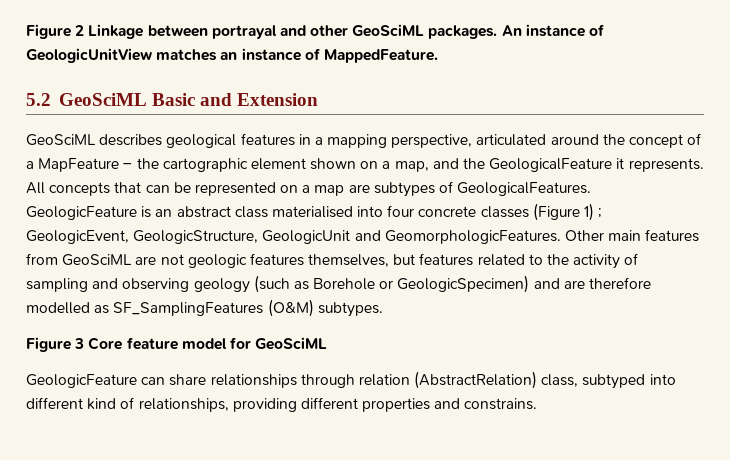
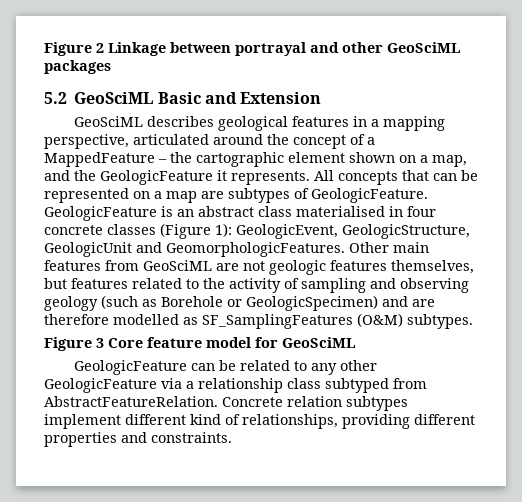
[428,24,605,39] [26,48,438,63] packages. An instance of GeologicUnitView matches an instance of MappedFeature. -> [44,60,111,74] packages
[38,158,120,172] MapFeature -> [44,152,155,167] MappedFeature
[489,158,613,172] GeologicalFeature -> [100,170,213,185] GeologicFeature
[457,182,592,196] GeologicalFeatures. -> [311,188,428,203] GeologicFeature.
[357,206,384,217] into -> [389,206,403,217] in
[584,203,603,221] 1) ; -> [215,223,232,237] 1):
[169,371,676,389] share relationships through relation (AbstractRelation) class, subtyped into -> [219,360,378,375] [44,378,427,393] [44,396,408,411] [44,414,121,429] be related to any other GeologicFeature via a relationship class subtyped from AbstractFeatureRelation. Concrete relation subtypes implement
[464,398,538,410] constrains. -> [151,432,232,443] constraints.

